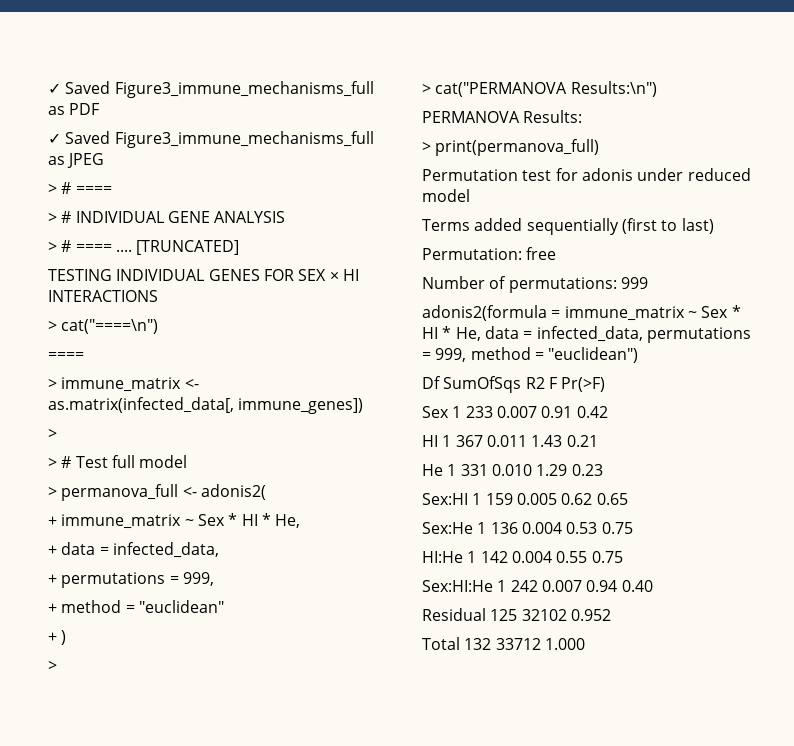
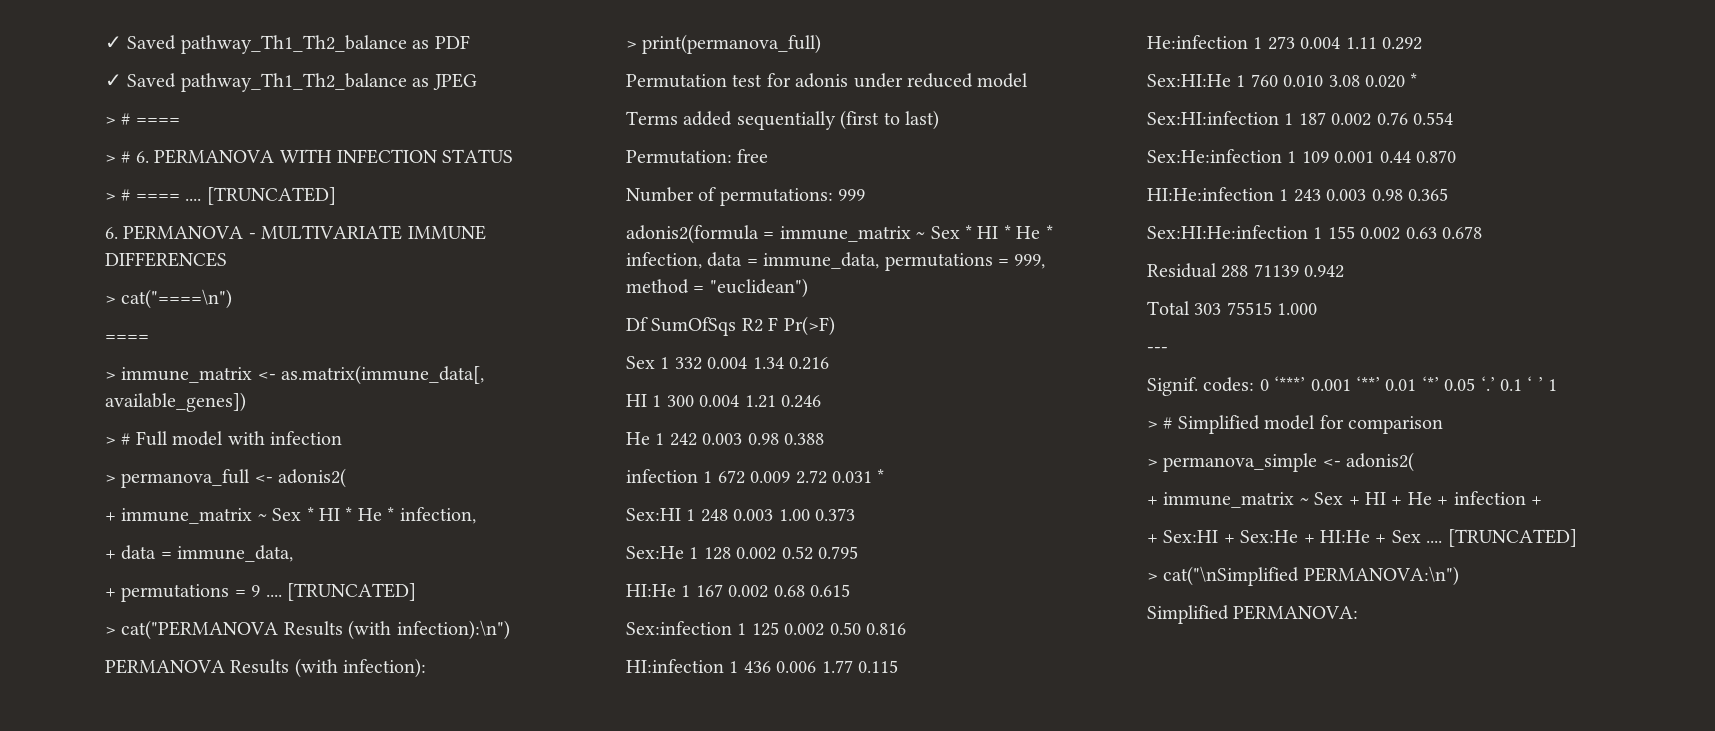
[48,81,374,98] ✓ Saved Figure3_immune_mechanisms_full -> [105,35,407,54] ✓ Saved pathway_Th1_Th2_balance
[114,131,374,148] Figure3_immune_mechanisms_full -> [180,73,407,92] pathway_Th1_Th2_balance
[75,211,286,223] INDIVIDUAL GENE ANALYSIS -> [135,149,514,164] 6. PERMANOVA WITH INFECTION STATUS
[48,269,359,281] [48,290,158,302] TESTING INDIVIDUAL GENES FOR SEX × HI INTERACTIONS -> [105,225,486,240] [105,252,227,267] 6. PERMANOVA - MULTIVARIATE IMMUNE DIFFERENCES
[48,397,364,414] [48,429,57,439] [48,455,188,468] as.matrix(infected_data[, immune_genes]) // > // > # Test full model -> [281,365,485,385] [105,392,246,412] [105,431,342,446] as.matrix(immune_data[, available_genes]) // > # Full model with infection
[275,514,301,528] He, -> [357,507,476,524] He * infection,
[112,542,219,558] infected_data, -> [177,545,294,562] immune_data,
[182,572,214,586] [48,600,224,613] [48,630,67,645] [48,661,57,671] [422,81,657,97] [422,110,583,123] 999, // + method = "euclidean" // + ) // > // > cat("PERMANOVA Results:\n") // PERMANOVA Results: -> [251,583,416,601] [105,620,510,640] [105,658,427,678] 9 .... [TRUNCATED] // > cat("PERMANOVA Results (with infection):\n") // PERMANOVA Results (with infection):
[455,326,643,342] He, data = infected_data, -> [1016,225,1053,239] [626,252,880,269] He * infection, data = immune_data,
[465,406,608,418] [422,435,598,447] [422,464,603,476] [422,493,628,505] [422,522,633,534] [422,551,623,563] [422,580,653,592] [422,608,611,621] 233 0.007 0.91 0.42 // HI 1 367 0.011 1.43 0.21 // He 1 331 0.010 1.29 0.23 // Sex:HI 1 159 0.005 0.62 0.65 // Sex:He 1 136 0.004 0.53 0.75 // HI:He 1 142 0.004 0.55 0.75 // Sex:HI:He 1 242 0.007 0.94 0.40 // Residual 125 32102 0.952 -> [674,357,829,370] [626,394,821,408] [626,432,824,446] [626,469,885,484] [626,508,855,522] [626,546,858,560] [626,584,850,598] [626,621,906,636] [626,659,898,673] [1147,35,1422,50] [1147,73,1418,88] [1147,111,1453,126] [1147,149,1456,163] [1147,187,1448,202] [1147,225,1482,240] [1147,263,1345,278] 332 0.004 1.34 0.216 // HI 1 300 0.004 1.21 0.246 // He 1 242 0.003 0.98 0.388 // infection 1 672 0.009 2.72 0.031 * // Sex:HI 1 248 0.003 1.00 0.373 // Sex:He 1 128 0.002 0.52 0.795 // HI:He 1 167 0.002 0.68 0.615 // Sex:infection 1 125 0.002 0.50 0.816 // HI:infection 1 436 0.006 1.77 0.115 // He:infection 1 273 0.004 1.11 0.292 // Sex:HI:He 1 760 0.010 3.08 0.020 * // Sex:HI:infection 1 187 0.002 0.76 0.554 // Sex:He:infection 1 109 0.001 0.44 0.870 // HI:He:infection 1 243 0.003 0.98 0.365 // Sex:HI:He:infection 1 155 0.002 0.63 0.678 // Residual 288 71139 0.942
[464,638,541,650] 132 33712 -> [1194,302,1272,315] 303 75515
(585, 644) none -> [1147,347,1168,353] [1147,376,1558,396] [1147,415,1443,434] [1147,452,1415,472] [1147,491,1542,508] [1147,529,1577,547] [1147,566,1459,586] [1147,605,1359,624] // --- // Signif. codes: 0 ‘***’ 0.001 ‘**’ 0.01 ‘*’ 0.05 ‘.’ 0.1 ‘ ’ 1 // > # Simplified model for comparison // > permanova_simple <- adonis2( // + immune_matrix ~ Sex + HI + He + infection + // + Sex:HI + Sex:He + HI:He + Sex .... [TRUNCATED] // > cat("\nSimplified PERMANOVA:\n") // Simplified PERMANOVA:

